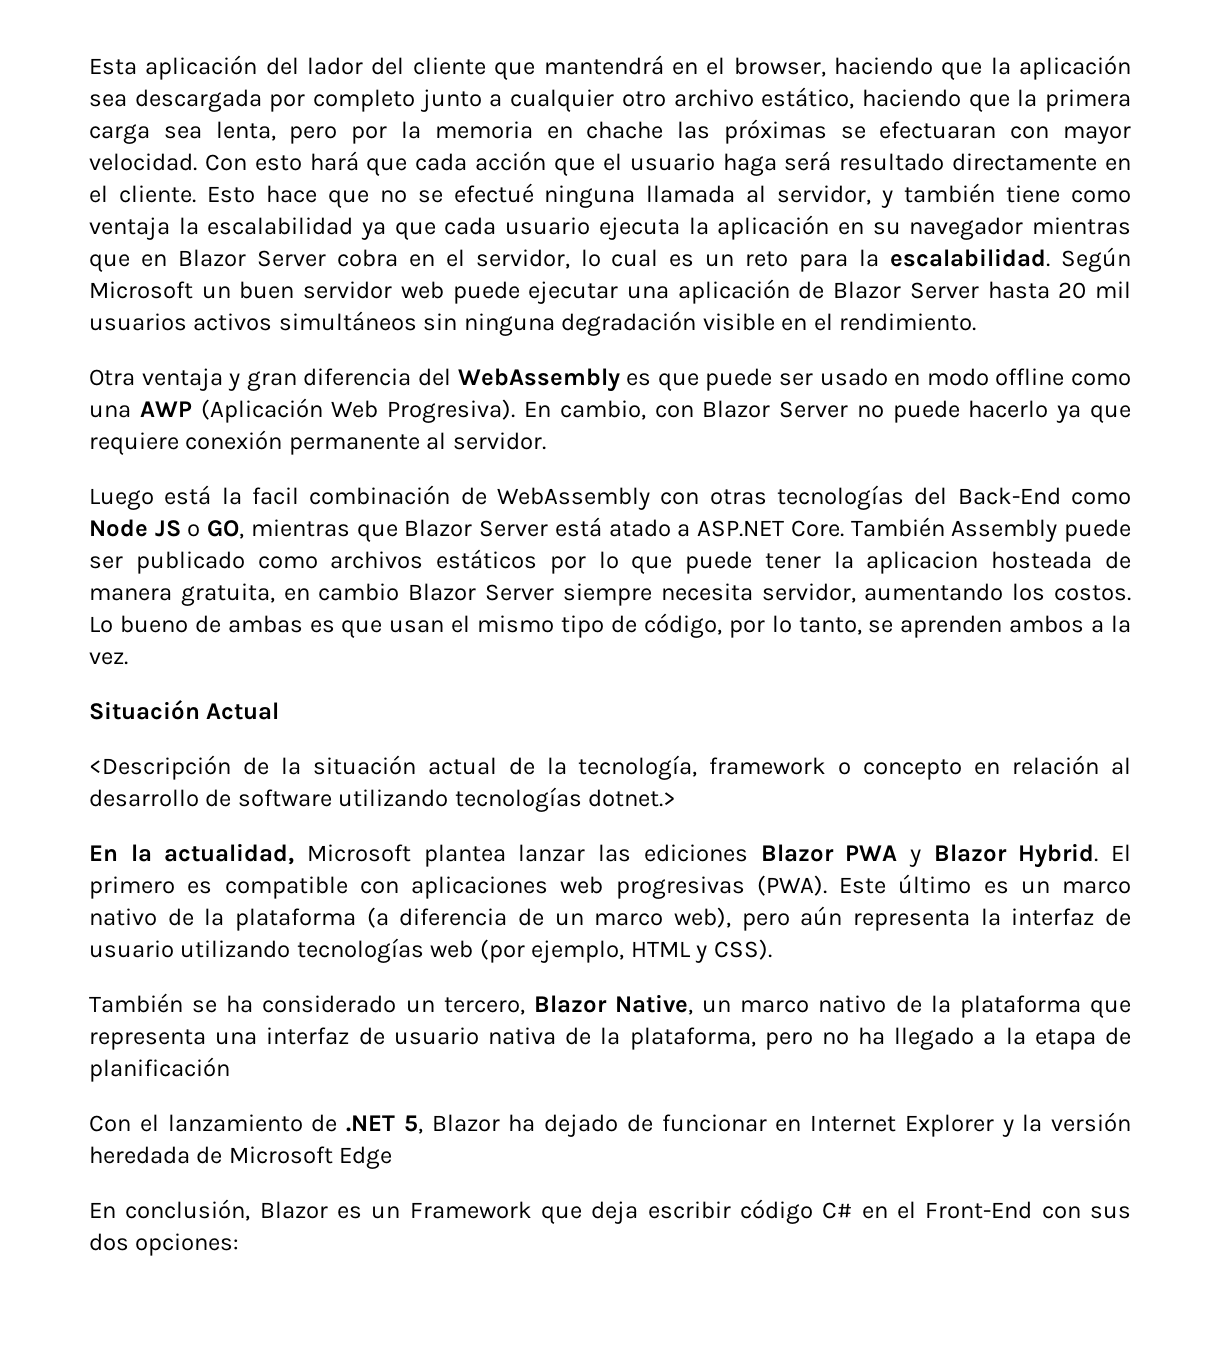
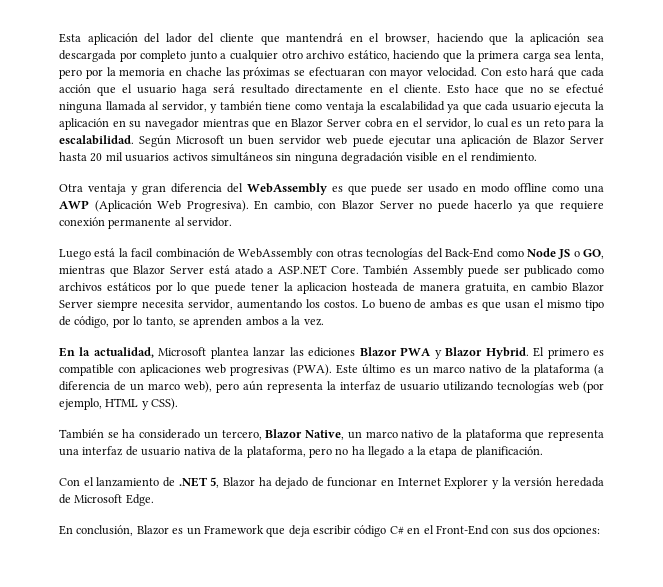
[89,700,280,720] [89,755,1131,780] [89,787,677,812] // Situación Actual // <Descripción de la situación actual de la tecnología, framework o concepto en relación al desarrollo de software utilizando tecnologías dotnet.> -> (324, 322) none
[89,1057,230,1082] planificación -> [476,446,543,458] planificación.
[339,1146,393,1169] Edge -> [125,494,154,506] Edge.

